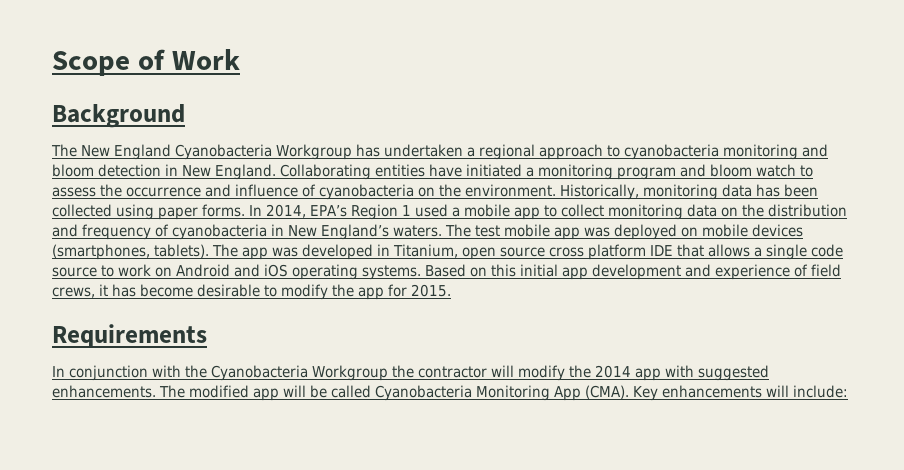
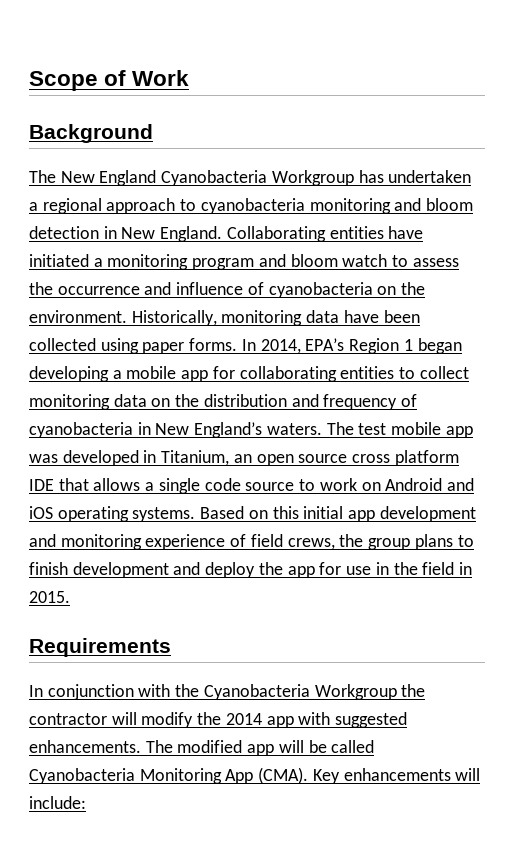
[756,184,780,197] has -> [343,310,379,323] have
[414,204,448,217] used -> [417,338,462,354] [29,366,109,382] began developing
(540, 213) none -> [212,366,395,382] for collaborating entities
[614,224,803,240] [52,244,298,260] deployed on mobile devices (smartphones, tablets). The app was -> (58, 458) none
(458, 251) none -> [233,454,252,463] an
(711, 270) none -> [60,534,142,550] monitoring
[99,284,407,300] it has become desirable to modify the app for -> [339,534,474,550] [29,562,472,578] the group plans to finish development and deploy the app for use in the field in

